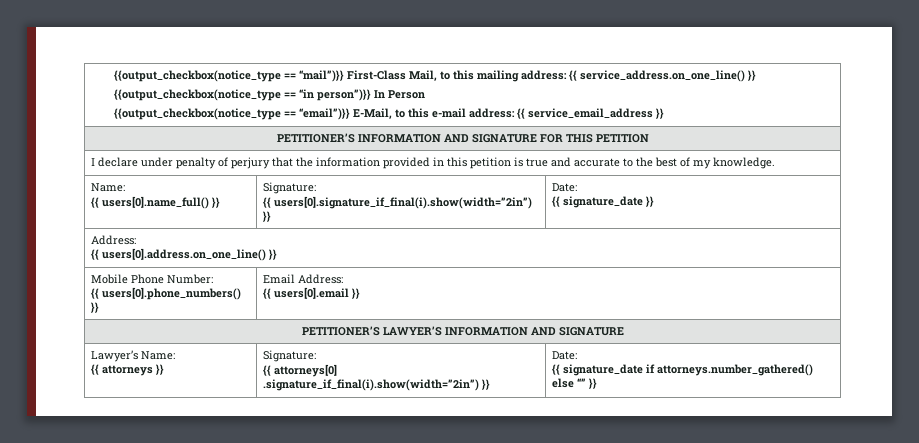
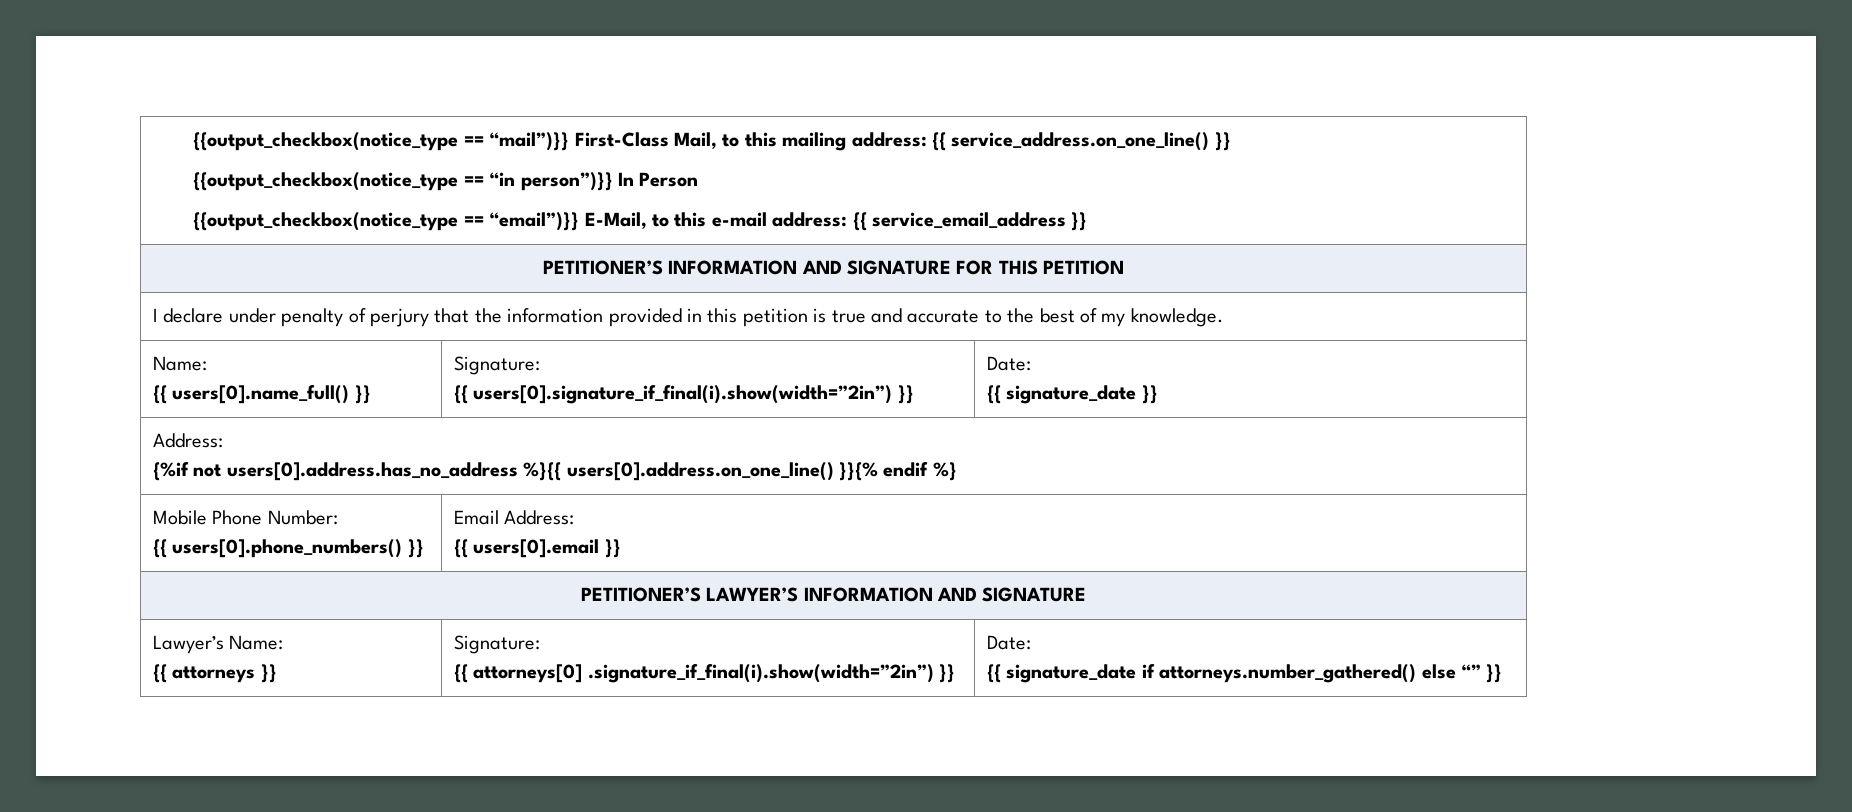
[90,248,277,261] {{ users[0].address.on_one_line() }} -> [153,462,957,481] {%if not users[0].address.has_no_address %}{{ users[0].address.on_one_line() }}{% endif %}

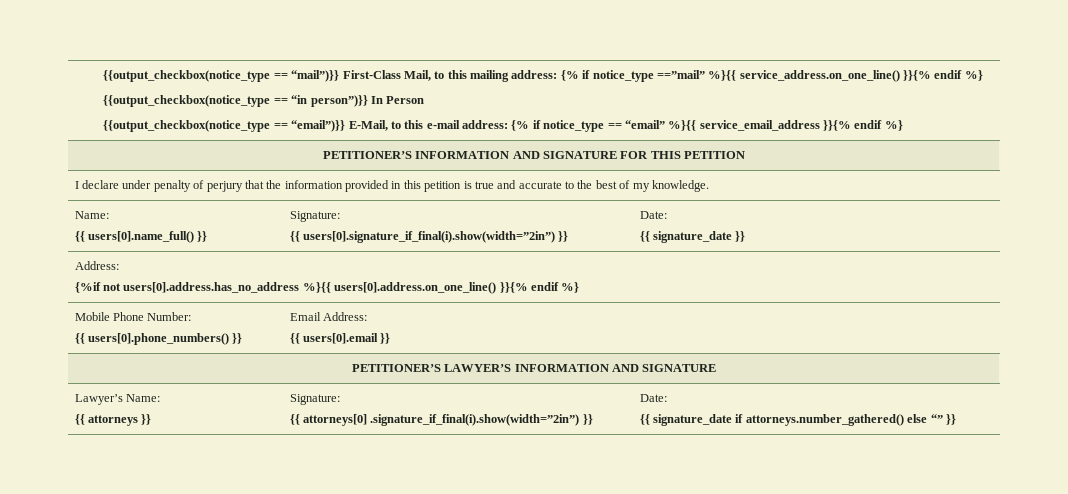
[932,132,1231,151] {{ service_address.on_one_line() }} -> [560,70,983,82] {% if notice_type ==”mail” %}{{ service_address.on_one_line() }}{% endif %}
[852,212,1088,231] {{ service_email_address }} -> [511,120,903,132] {% if notice_type == “email” %}{{ service_email_address }}{% endif %}

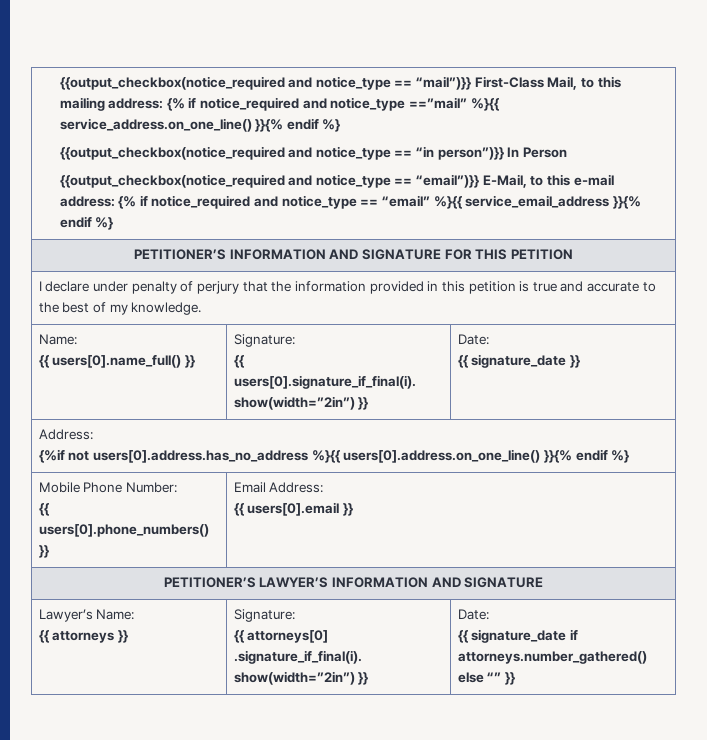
[103,70,271,82] {{output_checkbox(notice_type -> [59,76,391,90] {{output_checkbox(notice_required and notice_type
(591, 74) none -> [200,97,327,111] notice_required and
[103,95,271,107] {{output_checkbox(notice_type -> [59,146,391,160] {{output_checkbox(notice_required and notice_type
[103,120,271,132] {{output_checkbox(notice_type -> [59,174,391,188] {{output_checkbox(notice_required and notice_type
(541, 124) none -> [151,195,279,209] notice_required and

